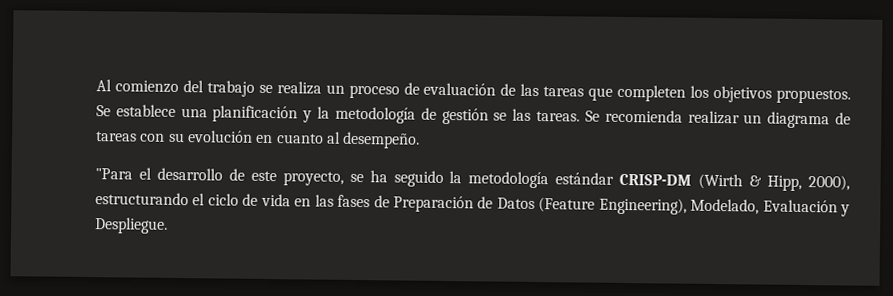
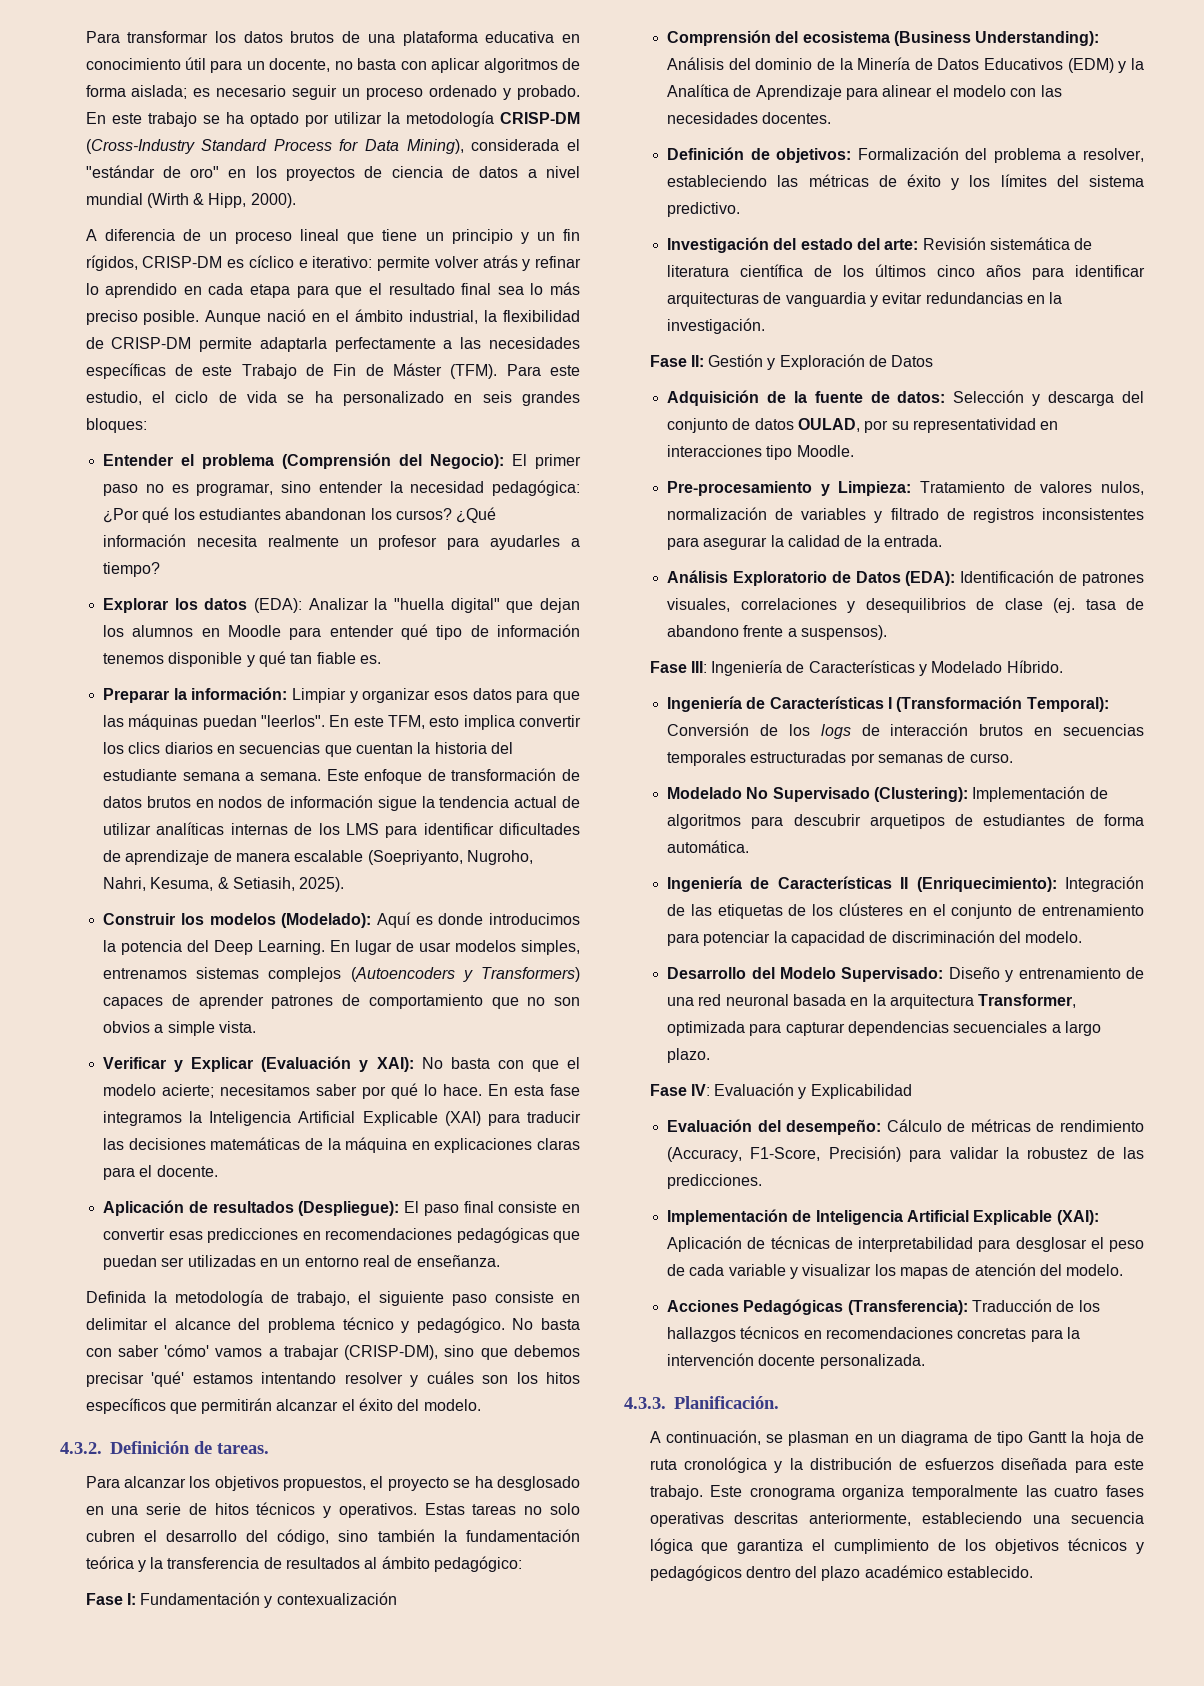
[96,79,852,104] [96,104,852,129] [96,130,421,149] [95,167,850,191] [95,192,850,217] [95,217,168,234] Al comienzo del trabajo se realiza un proceso de evaluación de las tareas que completen los objetivos propuestos. Se establece una planificación y la metodología de gestión se las tareas. Se recomienda realizar un diagrama de tareas con su evolución en cuanto al desempeño. // "Para el desarrollo de este proyecto, se ha seguido la metodología estándar CRISP-DM (Wirth & Hipp, 2000), estructurando el ciclo de vida en las fases de Preparación de Datos (Feature Engineering), Modelado, Evaluación y Despliegue. -> [85,31,580,46] [85,57,580,73] [85,85,580,100] [85,111,580,127] [85,139,580,154] [85,165,580,181] [85,193,296,208] [85,229,580,244] [85,255,581,271] [85,282,580,298] [85,309,580,325] [85,337,580,352] [85,363,580,379] [85,391,580,406] [85,418,147,433] [103,453,581,469] [103,480,580,496] [103,507,497,523] [103,534,580,550] [103,562,161,577] [103,598,581,613] [103,624,580,640] [103,651,382,667] [103,687,581,703] [103,714,581,730] [103,742,513,757] [103,768,580,784] [103,795,580,811] [103,822,580,838] [103,850,534,865] [103,877,345,892] [103,912,580,928] [103,940,581,955] [103,967,580,982] [103,994,580,1009] [103,1021,257,1036] [103,1056,580,1072] [103,1083,581,1099] [103,1111,581,1126] [103,1137,580,1153] [103,1165,218,1180] [103,1200,580,1216] [103,1227,580,1243] [103,1255,500,1270] [85,1290,580,1306] [85,1317,580,1333] [85,1344,580,1360] [85,1371,580,1387] [85,1398,481,1414] [60,1441,269,1454] [85,1476,580,1491] [85,1502,581,1518] [85,1529,580,1545] [85,1556,523,1572] [85,1592,397,1608] [667,30,1100,46] [667,57,1144,73] [667,84,1062,100] [667,112,832,124] [667,147,1144,163] [667,174,1144,190] [667,202,741,217] [667,237,1093,253] [667,264,1145,280] [667,292,1063,307] [667,318,766,334] [649,354,934,370] [667,390,1144,406] [667,418,1059,433] [667,445,854,460] [667,481,1144,496] [667,507,1144,523] [667,535,943,550] [667,570,1144,586] [667,598,1144,613] [667,625,888,640] [649,660,1063,676] [667,696,1109,712] [667,723,1144,739] [667,751,1013,766] [667,786,1108,802] [667,814,1144,829] [667,840,750,853] [667,876,1144,892] [667,903,1144,919] [667,930,1083,946] [667,967,1144,982] [667,994,1077,1009] [667,1021,1102,1036] [667,1048,711,1063] [649,1083,912,1099] [667,1119,1144,1135] [667,1146,1144,1162] [667,1174,763,1189] [667,1209,1099,1225] [667,1236,1144,1252] [667,1263,1124,1279] [667,1299,1100,1315] [667,1326,1081,1342] [667,1353,925,1369] [624,1396,779,1409] [649,1430,1144,1446] [649,1457,1144,1473] [649,1485,1144,1500] [649,1512,1144,1527] [649,1538,1144,1554] [649,1565,1034,1581] Para transformar los datos brutos de una plataforma educativa en conocimiento útil para un docente, no basta con aplicar algoritmos de forma aislada; es necesario seguir un proceso ordenado y probado. En este trabajo se ha optado por utilizar la metodología CRISP-DM (Cross-Industry Standard Process for Data Mining), considerada el "estándar de oro" en los proyectos de ciencia de datos a nivel mundial (Wirth & Hipp, 2000). // A diferencia de un proceso lineal que tiene un principio y un fin rígidos, CRISP-DM es cíclico e iterativo: permite volver atrás y refinar lo aprendido en cada etapa para que el resultado final sea lo más preciso posible. Aunque nació en el ámbito industrial, la flexibilidad de CRISP-DM permite adaptarla perfectamente a las necesidades específicas de este Trabajo de Fin de Máster (TFM). Para este estudio, el ciclo de vida se ha personalizado en seis grandes bloques: // Entender el problema (Comprensión del Negocio): El primer paso no es programar, sino entender la necesidad pedagógica: ¿Por qué los estudiantes abandonan los cursos? ¿Qué información necesita realmente un profesor para ayudarles a tiempo? // Explorar los datos (EDA): Analizar la "huella digital" que dejan los alumnos en Moodle para entender qué tipo de información tenemos disponible y qué tan fiable es. // Preparar la información: Limpiar y organizar esos datos para que las máquinas puedan "leerlos". En este TFM, esto implica convertir los clics diarios en secuencias que cuentan la historia del estudiante semana a semana. Este enfoque de transformación de datos brutos en nodos de información sigue la tendencia actual de utilizar analíticas internas de los LMS para identificar dificultades de aprendizaje de manera escalable (Soepriyanto, Nugroho, Nahri, Kesuma, & Setiasih, 2025). // Construir los modelos (Modelado): Aquí es donde introducimos la potencia del Deep Learning. En lugar de usar modelos simples, entrenamos sistemas complejos (Autoencoders y Transformers) capaces de aprender patrones de comportamiento que no son obvios a simple vista. // Verificar y Explicar (Evaluación y XAI): No basta con que el modelo acierte; necesitamos saber por qué lo hace. En esta fase integramos la Inteligencia Artificial Explicable (XAI) para traducir las decisiones matemáticas de la máquina en explicaciones claras para el docente. // Aplicación de resultados (Despliegue): El paso final consiste en convertir esas predicciones en recomendaciones pedagógicas que puedan ser utilizadas en un entorno real de enseñanza. // Definida la metodología de trabajo, el siguiente paso consiste en delimitar el alcance del problema técnico y pedagógico. No basta con saber 'cómo' vamos a trabajar (CRISP-DM), sino que debemos precisar 'qué' estamos intentando resolver y cuáles son los hitos específicos que permitirán alcanzar el éxito del modelo. // 4.3.2. Definición de tareas. // Para alcanzar los objetivos propuestos, el proyecto se ha desglosado en una serie de hitos técnicos y operativos. Estas tareas no solo cubren el desarrollo del código, sino también la fundamentación teórica y la transferencia de resultados al ámbito pedagógico: // Fase I: Fundamentación y contexualización // Comprensión del ecosistema (Business Understanding): Análisis del dominio de la Minería de Datos Educativos (EDM) y la Analítica de Aprendizaje para alinear el modelo con las necesidades docentes. // Definición de objetivos: Formalización del problema a resolver, estableciendo las métricas de éxito y los límites del sistema predictivo. // Investigación del estado del arte: Revisión sistemática de literatura científica de los últimos cinco años para identificar arquitecturas de vanguardia y evitar redundancias en la investigación. // Fase II: Gestión y Exploración de Datos // Adquisición de la fuente de datos: Selección y descarga del conjunto de datos OULAD, por su representatividad en interacciones tipo Moodle. // Pre-procesamiento y Limpieza: Tratamiento de valores nulos, normalización de variables y filtrado de registros inconsistentes para asegurar la calidad de la entrada. // Análisis Exploratorio de Datos (EDA): Identificación de patrones visuales, correlaciones y desequilibrios de clase (ej. tasa de abandono frente a suspensos). // Fase III: Ingeniería de Características y Modelado Híbrido. // Ingeniería de Características I (Transformación Temporal): Conversión de los logs de interacción brutos en secuencias temporales estructuradas por semanas de curso. // Modelado No Supervisado (Clustering): Implementación de algoritmos para descubrir arquetipos de estudiantes de forma automática. // Ingeniería de Características II (Enriquecimiento): Integración de las etiquetas de los clústeres en el conjunto de entrenamiento para potenciar la capacidad de discriminación del modelo. // Desarrollo del Modelo Supervisado: Diseño y entrenamiento de una red neuronal basada en la arquitectura Transformer, optimizada para capturar dependencias secuenciales a largo plazo. // Fase IV: Evaluación y Explicabilidad // Evaluación del desempeño: Cálculo de métricas de rendimiento (Accuracy, F1-Score, Precisión) para validar la robustez de las predicciones. // Implementación de Inteligencia Artificial Explicable (XAI): Aplicación de técnicas de interpretabilidad para desglosar el peso de cada variable y visualizar los mapas de atención del modelo. // Acciones Pedagógicas (Transferencia): Traducción de los hallazgos técnicos en recomendaciones concretas para la intervención docente personalizada. // 4.3.3. Planificación. // A continuación, se plasman en un diagrama de tipo Gantt la hoja de ruta cronológica y la distribución de esfuerzos diseñada para este trabajo. Este cronograma organiza temporalmente las cuatro fases operativas descritas anteriormente, estableciendo una secuencia lógica que garantiza el cumplimiento de los objetivos técnicos y pedagógicos dentro del plazo académico establecido.

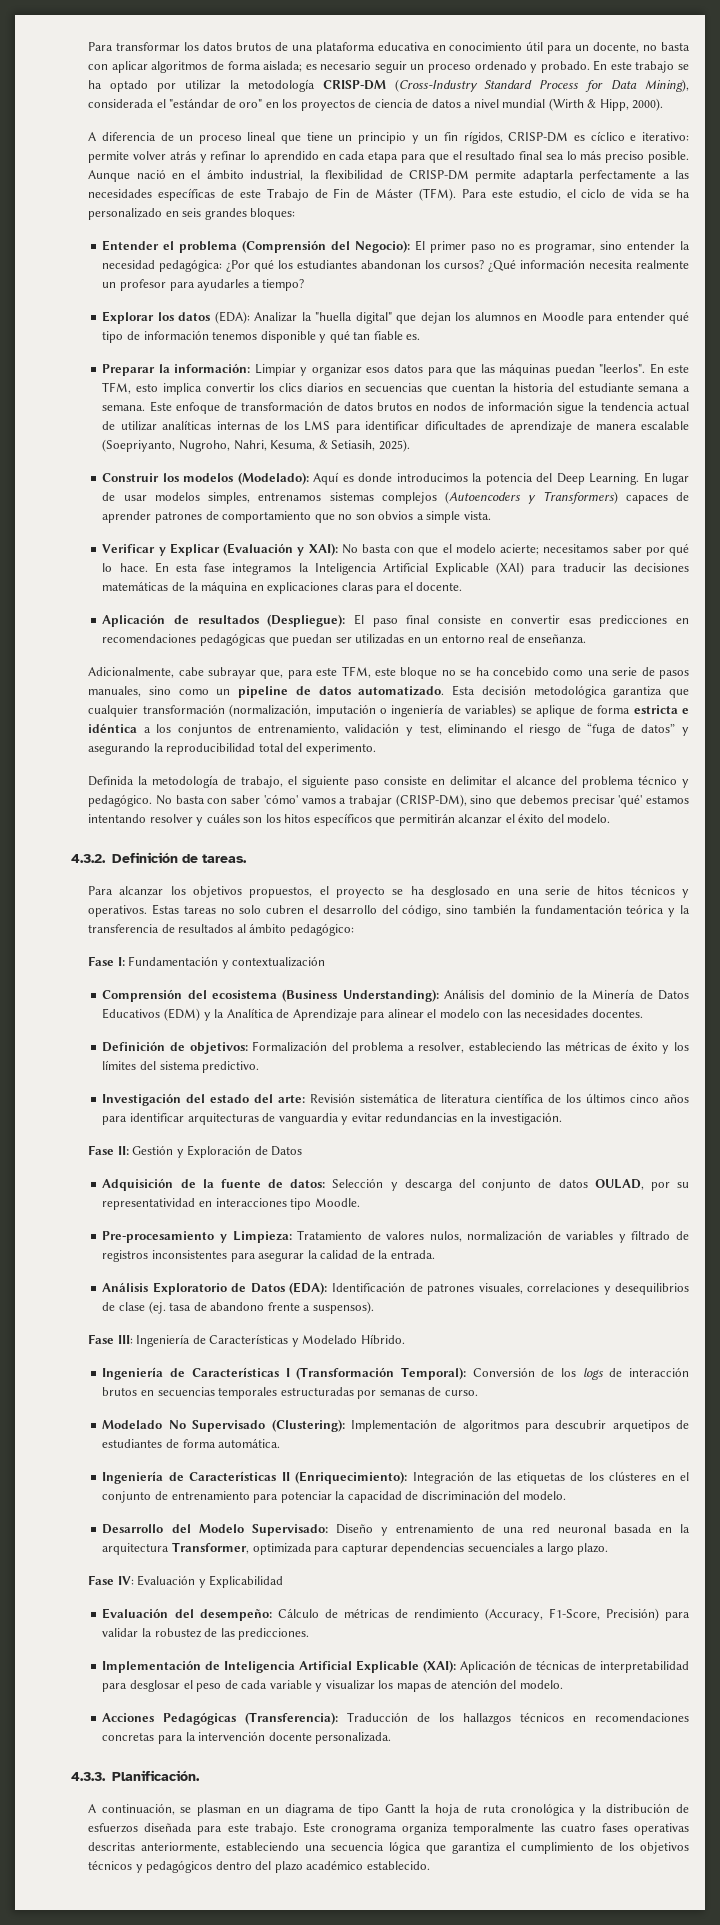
(500, 1261) none -> [88,666,689,679] [88,685,689,698] [88,704,690,717] [88,723,689,736] [88,743,376,755] // Adicionalmente, cabe subrayar que, para este TFM, este bloque no se ha concebido como una serie de pasos manuales, sino como un pipeline de datos automatizado. Esta decisión metodológica garantiza que cualquier transformación (normalización, imputación o ingeniería de variables) se aplique de forma estricta e idéntica a los conjuntos de entrenamiento, validación y test, eliminando el riesgo de “fuga de datos” y asegurando la reproducibilidad total del experimento.
[276,1592,397,1605] contexualización -> [232,956,326,967] contextualización

